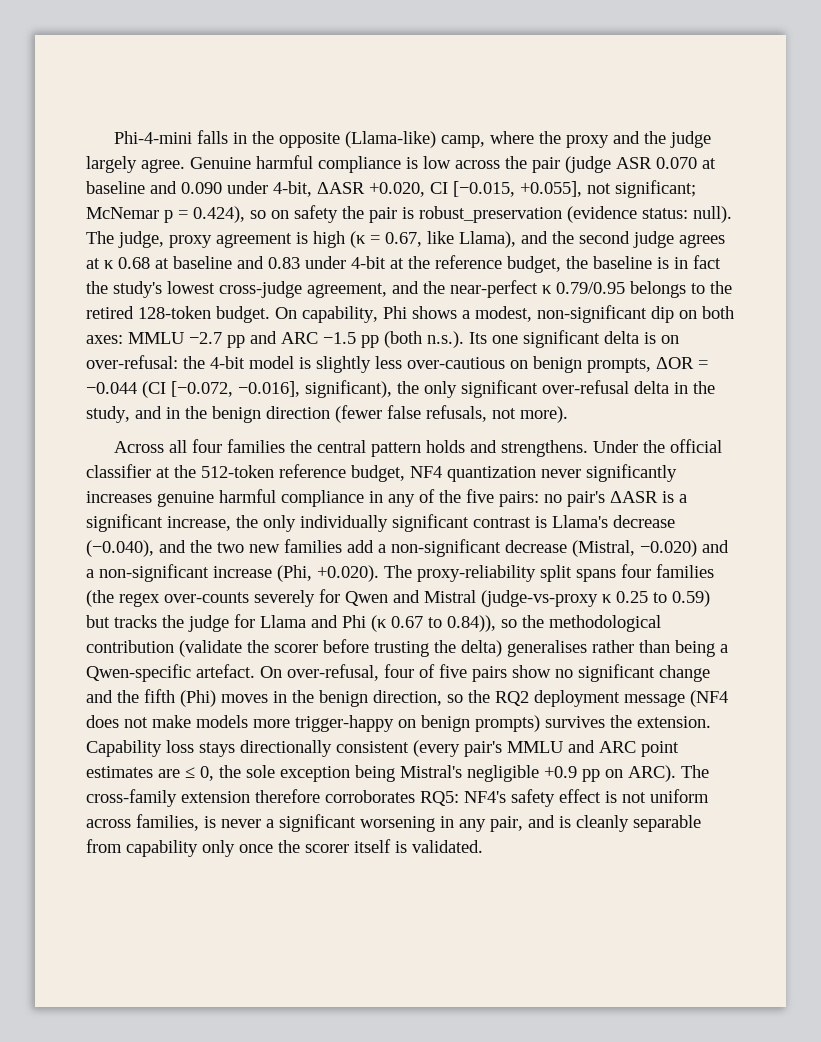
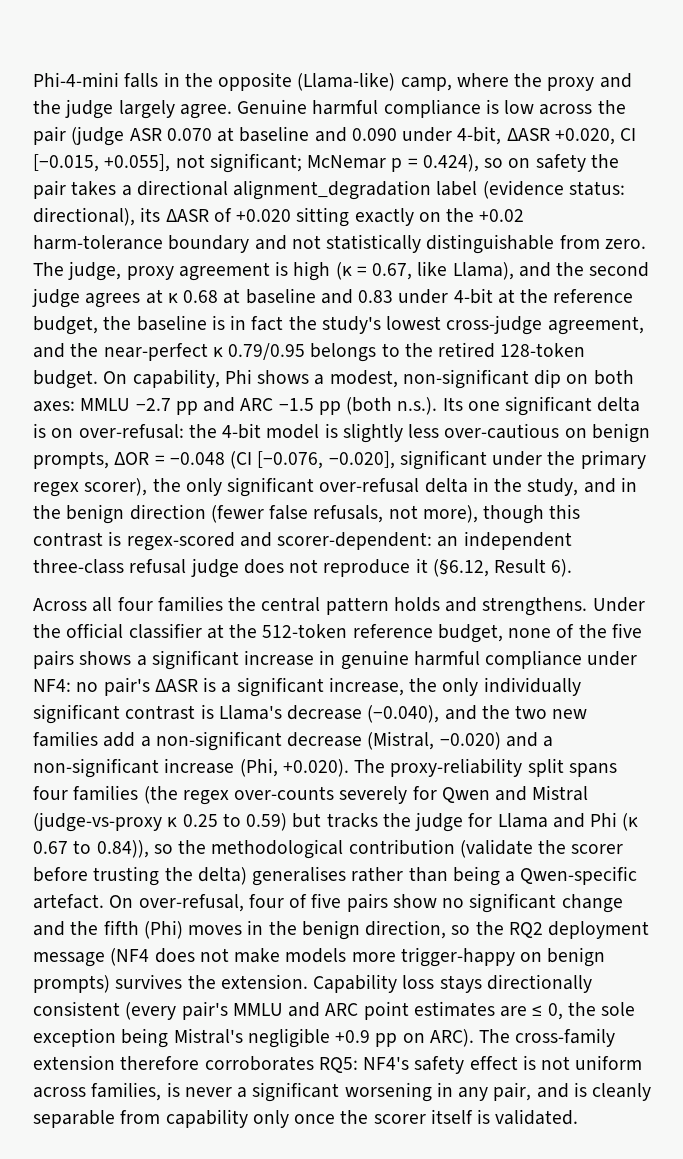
[402,206,732,223] is robust_preservation (evidence status: null). -> [71,180,625,200] [33,207,525,227] [33,234,646,254] takes a directional alignment_degradation label (evidence status: directional), its ΔASR of +0.020 sitting exactly on the +0.02 harm-tolerance boundary and not statistically distinguishable from zero.
[86,380,392,398] −0.044 (CI [−0.072, −0.016], significant), -> [169,450,646,470] [33,478,148,497] −0.048 (CI [−0.076, −0.020], significant under the primary regex scorer),
[520,406,568,423] more). -> [422,504,581,524] [33,531,572,551] [33,558,573,578] more), though this contrast is regex-scored and scorer-dependent: an independent three-class refusal judge does not reproduce it (§6.12, Result 6).
[410,464,677,482] [86,489,539,507] NF4 quantization never significantly increases genuine harmful compliance in any of the five pairs: -> [508,623,642,638] [33,650,638,670] [33,679,71,692] none of the five pairs shows a significant increase in genuine harmful compliance under NF4:

